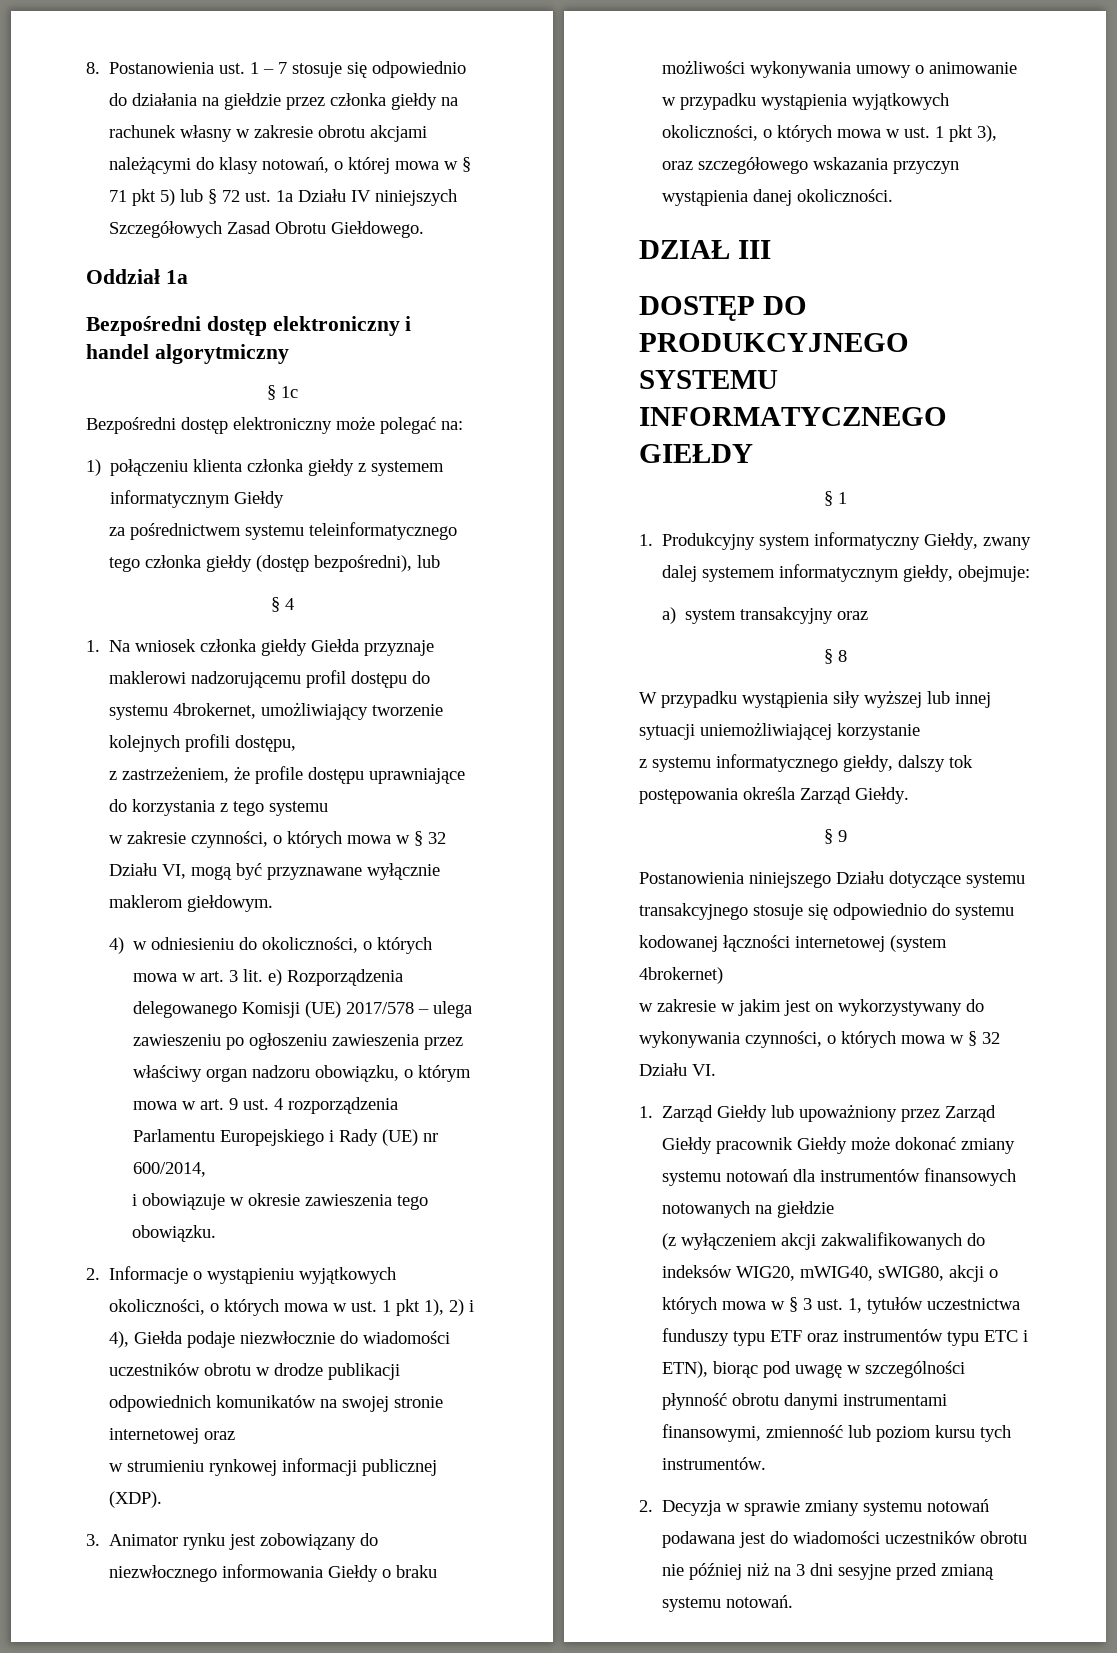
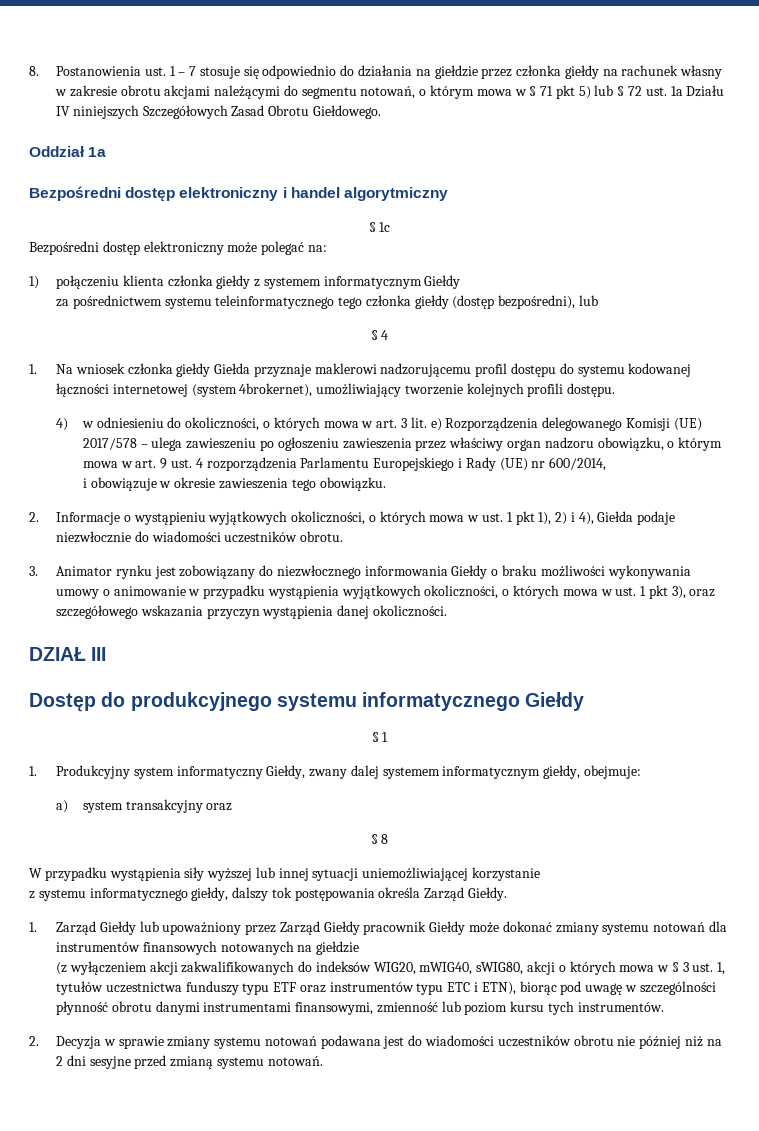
[219,157,259,174] klasy -> [301,87,357,99] segmentu
[348,157,391,174] której -> [429,85,474,99] którym
[173,702,444,720] [109,734,297,752] [109,766,466,784] [109,799,329,816] [109,831,447,848] [109,863,441,880] [109,895,274,912] 4brokernet, umożliwiający tworzenie kolejnych profili dostępu, // z zastrzeżeniem, że profile dostępu uprawniające do korzystania z tego systemu // w zakresie czynności, o których mowa w § 32 Działu VI, mogą być przyznawane wyłącznie maklerom giełdowym. -> [628,363,692,377] [55,383,616,397] kodowanej łączności internetowej (system 4brokernet), umożliwiający tworzenie kolejnych profili dostępu.
[204,1363,401,1380] [109,1395,444,1412] [109,1428,236,1444] [109,1458,438,1476] [109,1491,163,1508] obrotu w drodze publikacji odpowiednich komunikatów na swojej stronie internetowej oraz // w strumieniu rynkowej informacji publicznej (XDP). -> [300,531,344,542] obrotu.
[639,296,807,321] [639,333,909,352] [639,370,778,389] [639,407,947,426] [639,444,753,463] DOSTĘP DO PRODUKCYJNEGO SYSTEMU INFORMATYCZNEGO GIEŁDY -> [29,692,585,712] Dostęp do produkcyjnego systemu informatycznego Giełdy
[823,829,847,844] [639,871,1025,888] [639,903,1014,920] [639,935,947,952] [639,967,723,984] [639,999,984,1016] [639,1031,1000,1048] [639,1063,716,1076] // § 9 // Postanowienia niniejszego Działu dotyczące systemu transakcyjnego stosuje się odpowiednio do systemu kodowanej łączności internetowej (system 4brokernet) // w zakresie w jakim jest on wykorzystywany do wykonywania czynności, o których mowa w § 32 Działu VI. -> (508, 894) none
[796,1564,806,1576] 3 -> [55,1056,63,1066] 2

